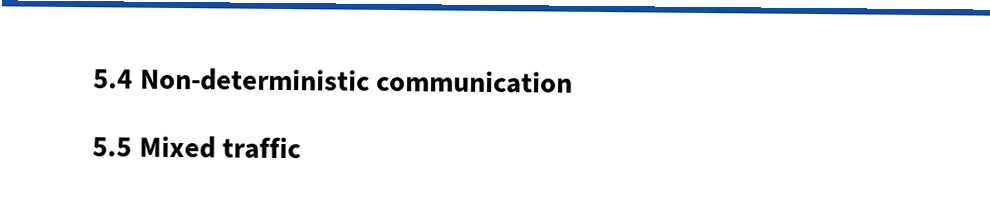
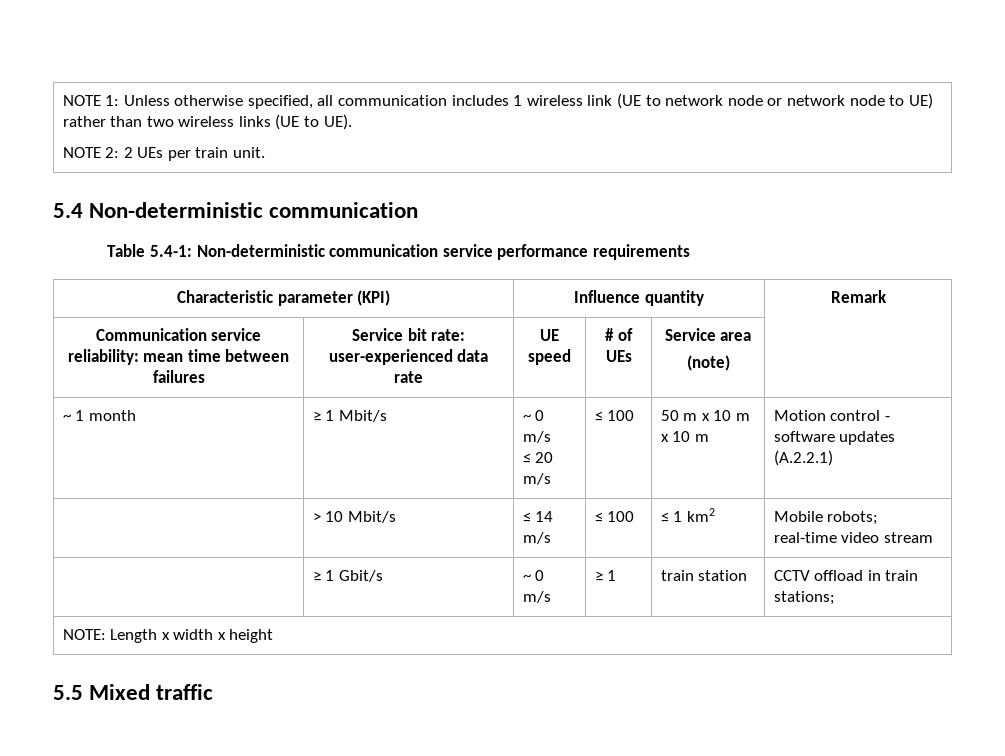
[93,67,574,94] 5.4 Non-deterministic communication -> [62,93,933,109] [62,114,352,130] [62,147,266,161] [53,202,419,218] [107,244,690,260] [176,290,391,306] [574,290,704,306] [830,290,887,303] [95,328,262,341] [67,349,290,365] [152,370,205,383] [351,328,466,341] [328,349,489,365] [394,371,423,383] [540,329,559,341] [528,349,571,365] [605,328,633,341] [605,350,632,362] [664,328,752,341] [686,355,730,371] [62,410,136,421] [312,410,387,422] [522,410,545,421] [522,431,551,443] [522,452,554,463] [522,473,551,485] [594,410,635,421] [660,410,750,421] [660,431,709,442] [773,410,890,421] [773,431,896,445] [773,450,833,466] [312,511,396,523] [522,511,554,522] [522,532,551,544] [594,511,635,522] [660,508,715,522] [773,511,879,525] [773,532,933,543] [312,570,383,582] [522,570,545,581] [522,591,551,603] [594,570,617,581] [660,570,748,581] [773,570,919,581] [773,591,835,605] [62,629,274,643] NOTE 1: Unless otherwise specified, all communication includes 1 wireless link (UE to network node or network node to UE) rather than two wireless links (UE to UE). // NOTE 2: 2 UEs per train unit. // 5.4 Non-deterministic communication // Table 5.4-1: Non-deterministic communication service performance requirements // Characteristic parameter (KPI) | Influence quantity | Remark // Communication service reliability: mean time between failures | Service bit rate: user-experienced data rate | UE speed | # of UEs | Service area // (note) | // ~ 1 month | ≥ 1 Mbit/s | ~ 0 m/s // ≤ 20 m/s | ≤ 100 | 50 m x 10 m x 10 m | Motion control - software updates (A.2.2.1) // | > 10 Mbit/s | ≤ 14 m/s | ≤ 100 | ≤ 1 km2 | Mobile robots; real-time video stream // | ≥ 1 Gbit/s | ~ 0 m/s | ≥ 1 | train station | CCTV offload in train stations; // NOTE: Length x width x height

